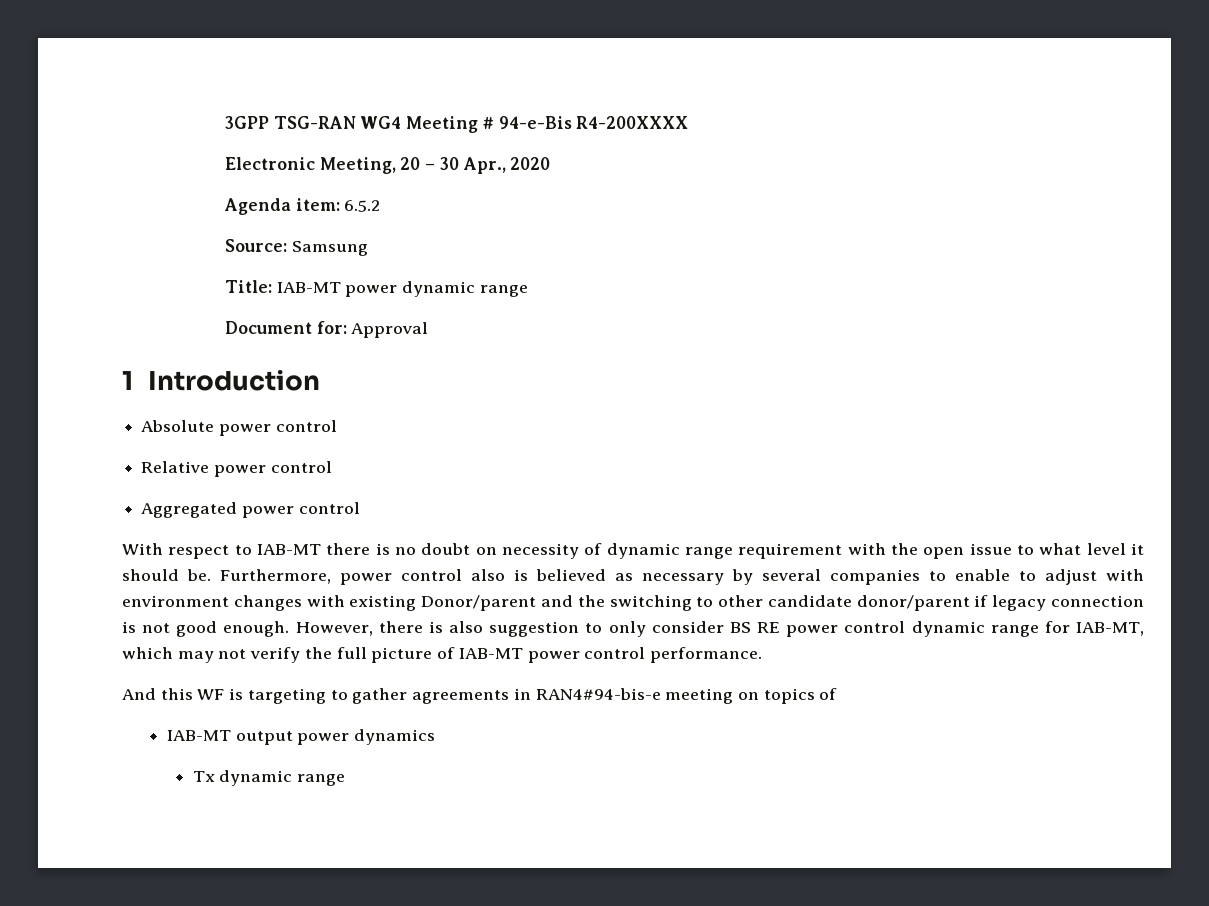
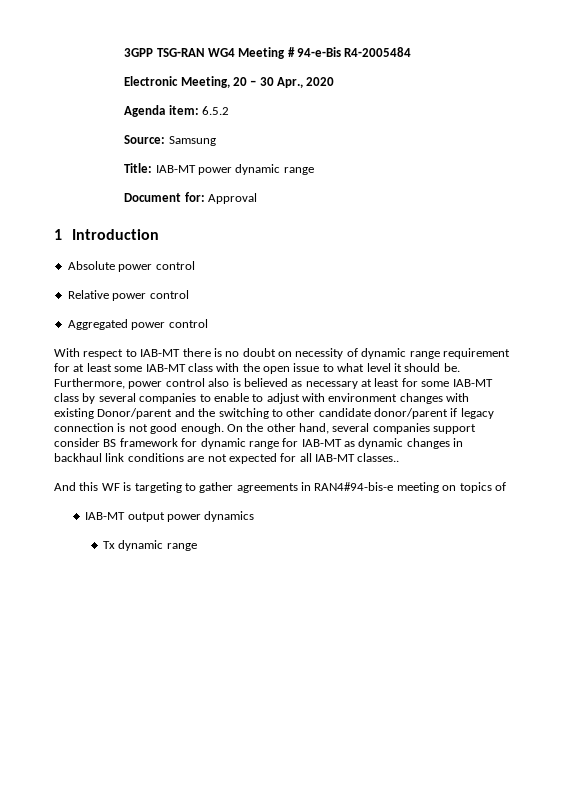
[576,116,689,129] R4-200XXXX -> [344,47,412,57] R4-2005484
(843, 551) none -> [54,363,213,372] for at least some IAB-MT class
(724, 579) none -> [361,378,493,387] [54,393,79,402] at least for some IAB-MT class
[295,621,1144,637] [122,647,762,663] However, there is also suggestion to only consider BS RE power control dynamic range for IAB-MT, which may not verify the full picture of IAB-MT power control performance. -> [226,423,477,434] [54,438,464,449] [54,453,400,464] On the other hand, several companies support consider BS framework for dynamic range for IAB-MT as dynamic changes in backhaul link conditions are not expected for all IAB-MT classes..

